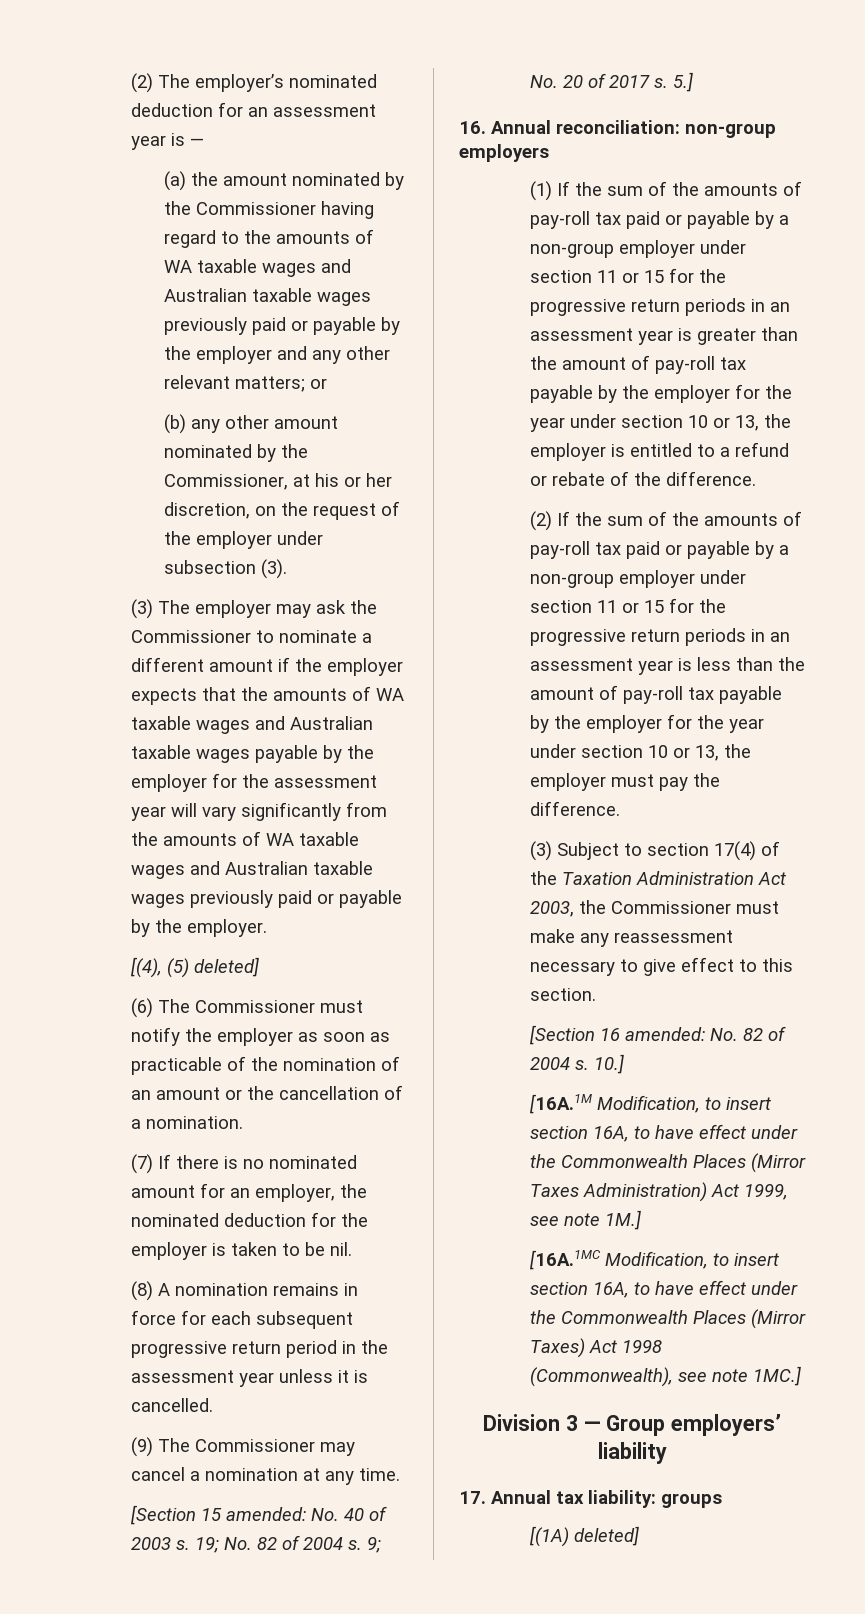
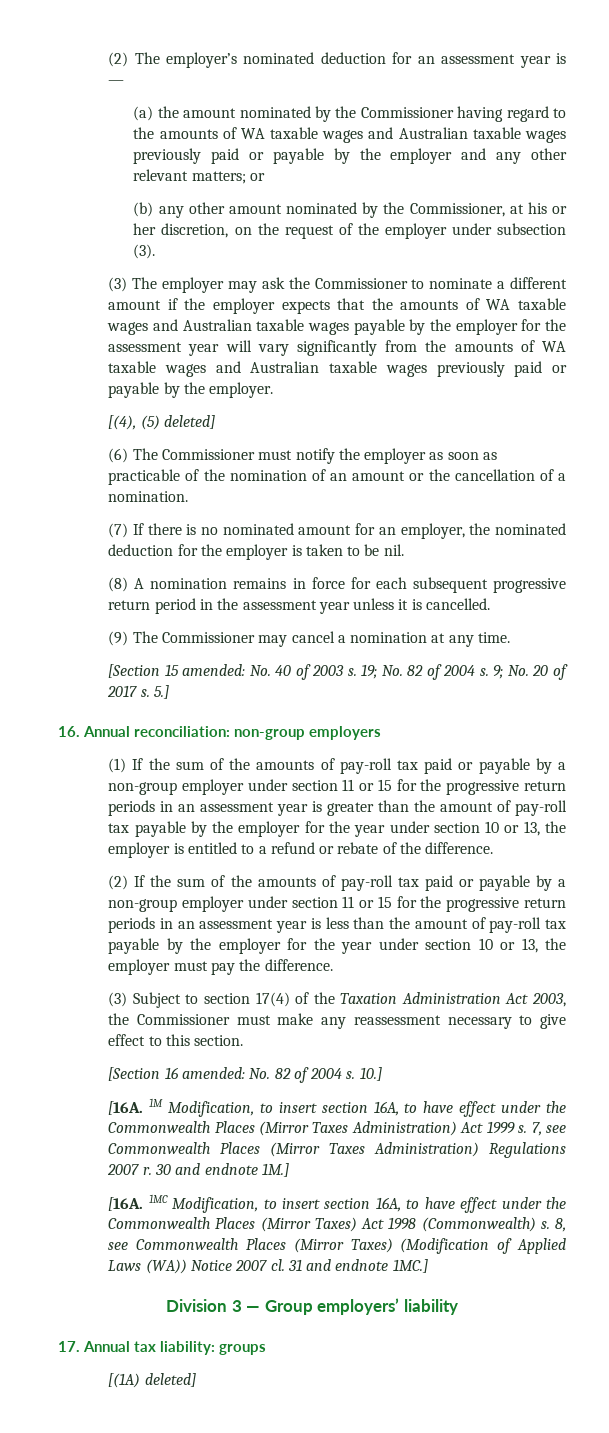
[528,1094,592,1114] [16A.1M -> [108,1098,164,1115] [16A. 1M
[743,1184,788,1200] [529,1213,600,1226] 1999, see note -> [486,1121,567,1136] [108,1142,566,1158] [107,1163,258,1175] 1999 s. 7, see Commonwealth Places (Mirror Taxes Administration) Regulations 2007 r. 30 and endnote
[528,1250,601,1270] [16A.1MC -> [108,1194,168,1211] [16A. 1MC
[529,1367,748,1387] (Commonwealth), see note -> [421,1217,566,1232] [108,1238,566,1254] [108,1259,389,1274] (Commonwealth) s. 8, see Commonwealth Places (Mirror Taxes) (Modification of Applied Laws (WA)) Notice 2007 cl. 31 and endnote

